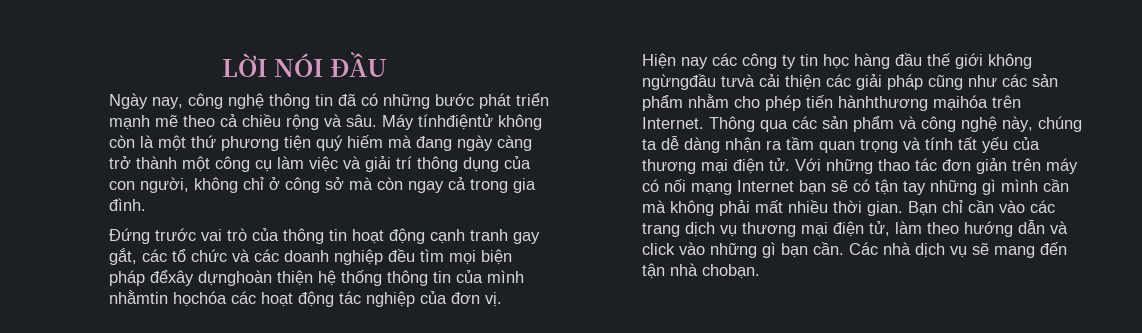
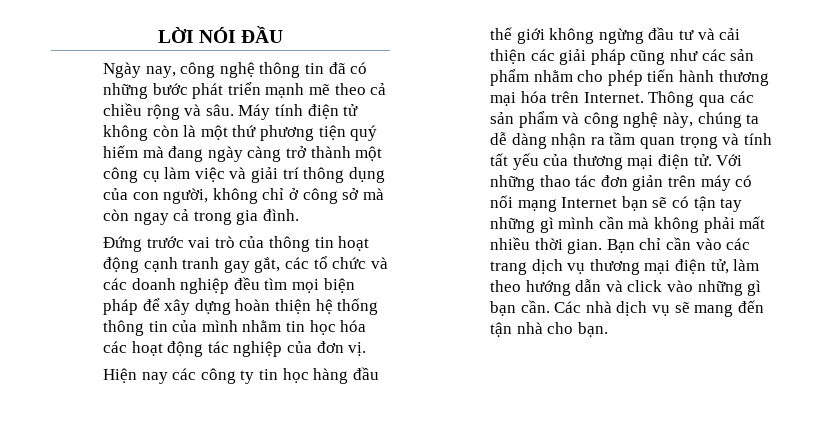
[417,114,493,130] tínhđiệntử -> [274,104,359,119] tính điện tử
[149,270,272,286] đểxây dựnghoàn -> [142,298,271,315] để xây dựng hoàn
[108,290,227,307] nhằmtin họchóa -> [242,320,367,335] nhằm tin học hóa
[641,74,755,90] ngừngđầu tưvà -> [598,27,715,44] ngừng đầu tư và
[837,95,988,111] hànhthương mạihóa -> [678,70,769,86] [489,91,547,106] hành thương mại hóa
[701,264,760,279] chobạn. -> [547,322,608,337] cho bạn.

